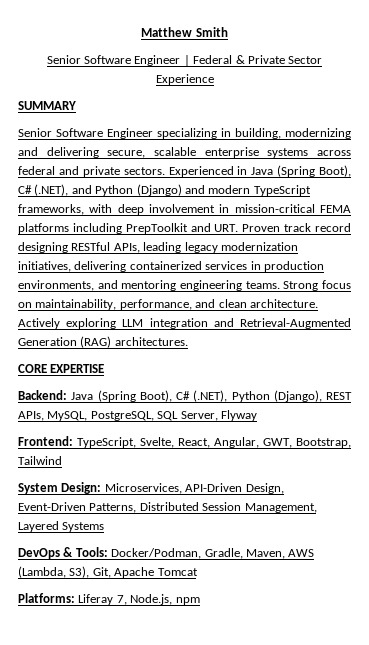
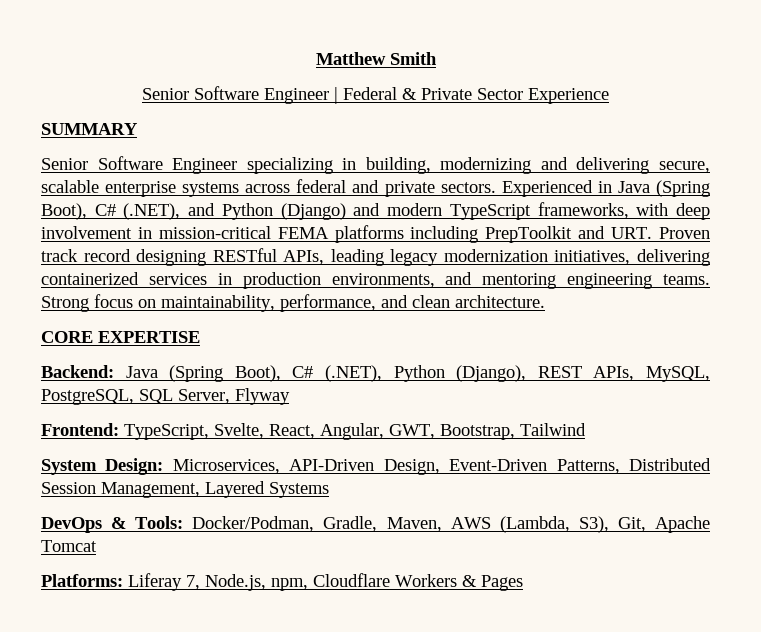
[18,318,351,329] [18,336,188,348] Actively exploring LLM integration and Retrieval-Augmented Generation (RAG) architectures. -> (545, 301) none
[175,597,200,605] npm -> [271,573,523,591] npm, Cloudflare Workers & Pages

